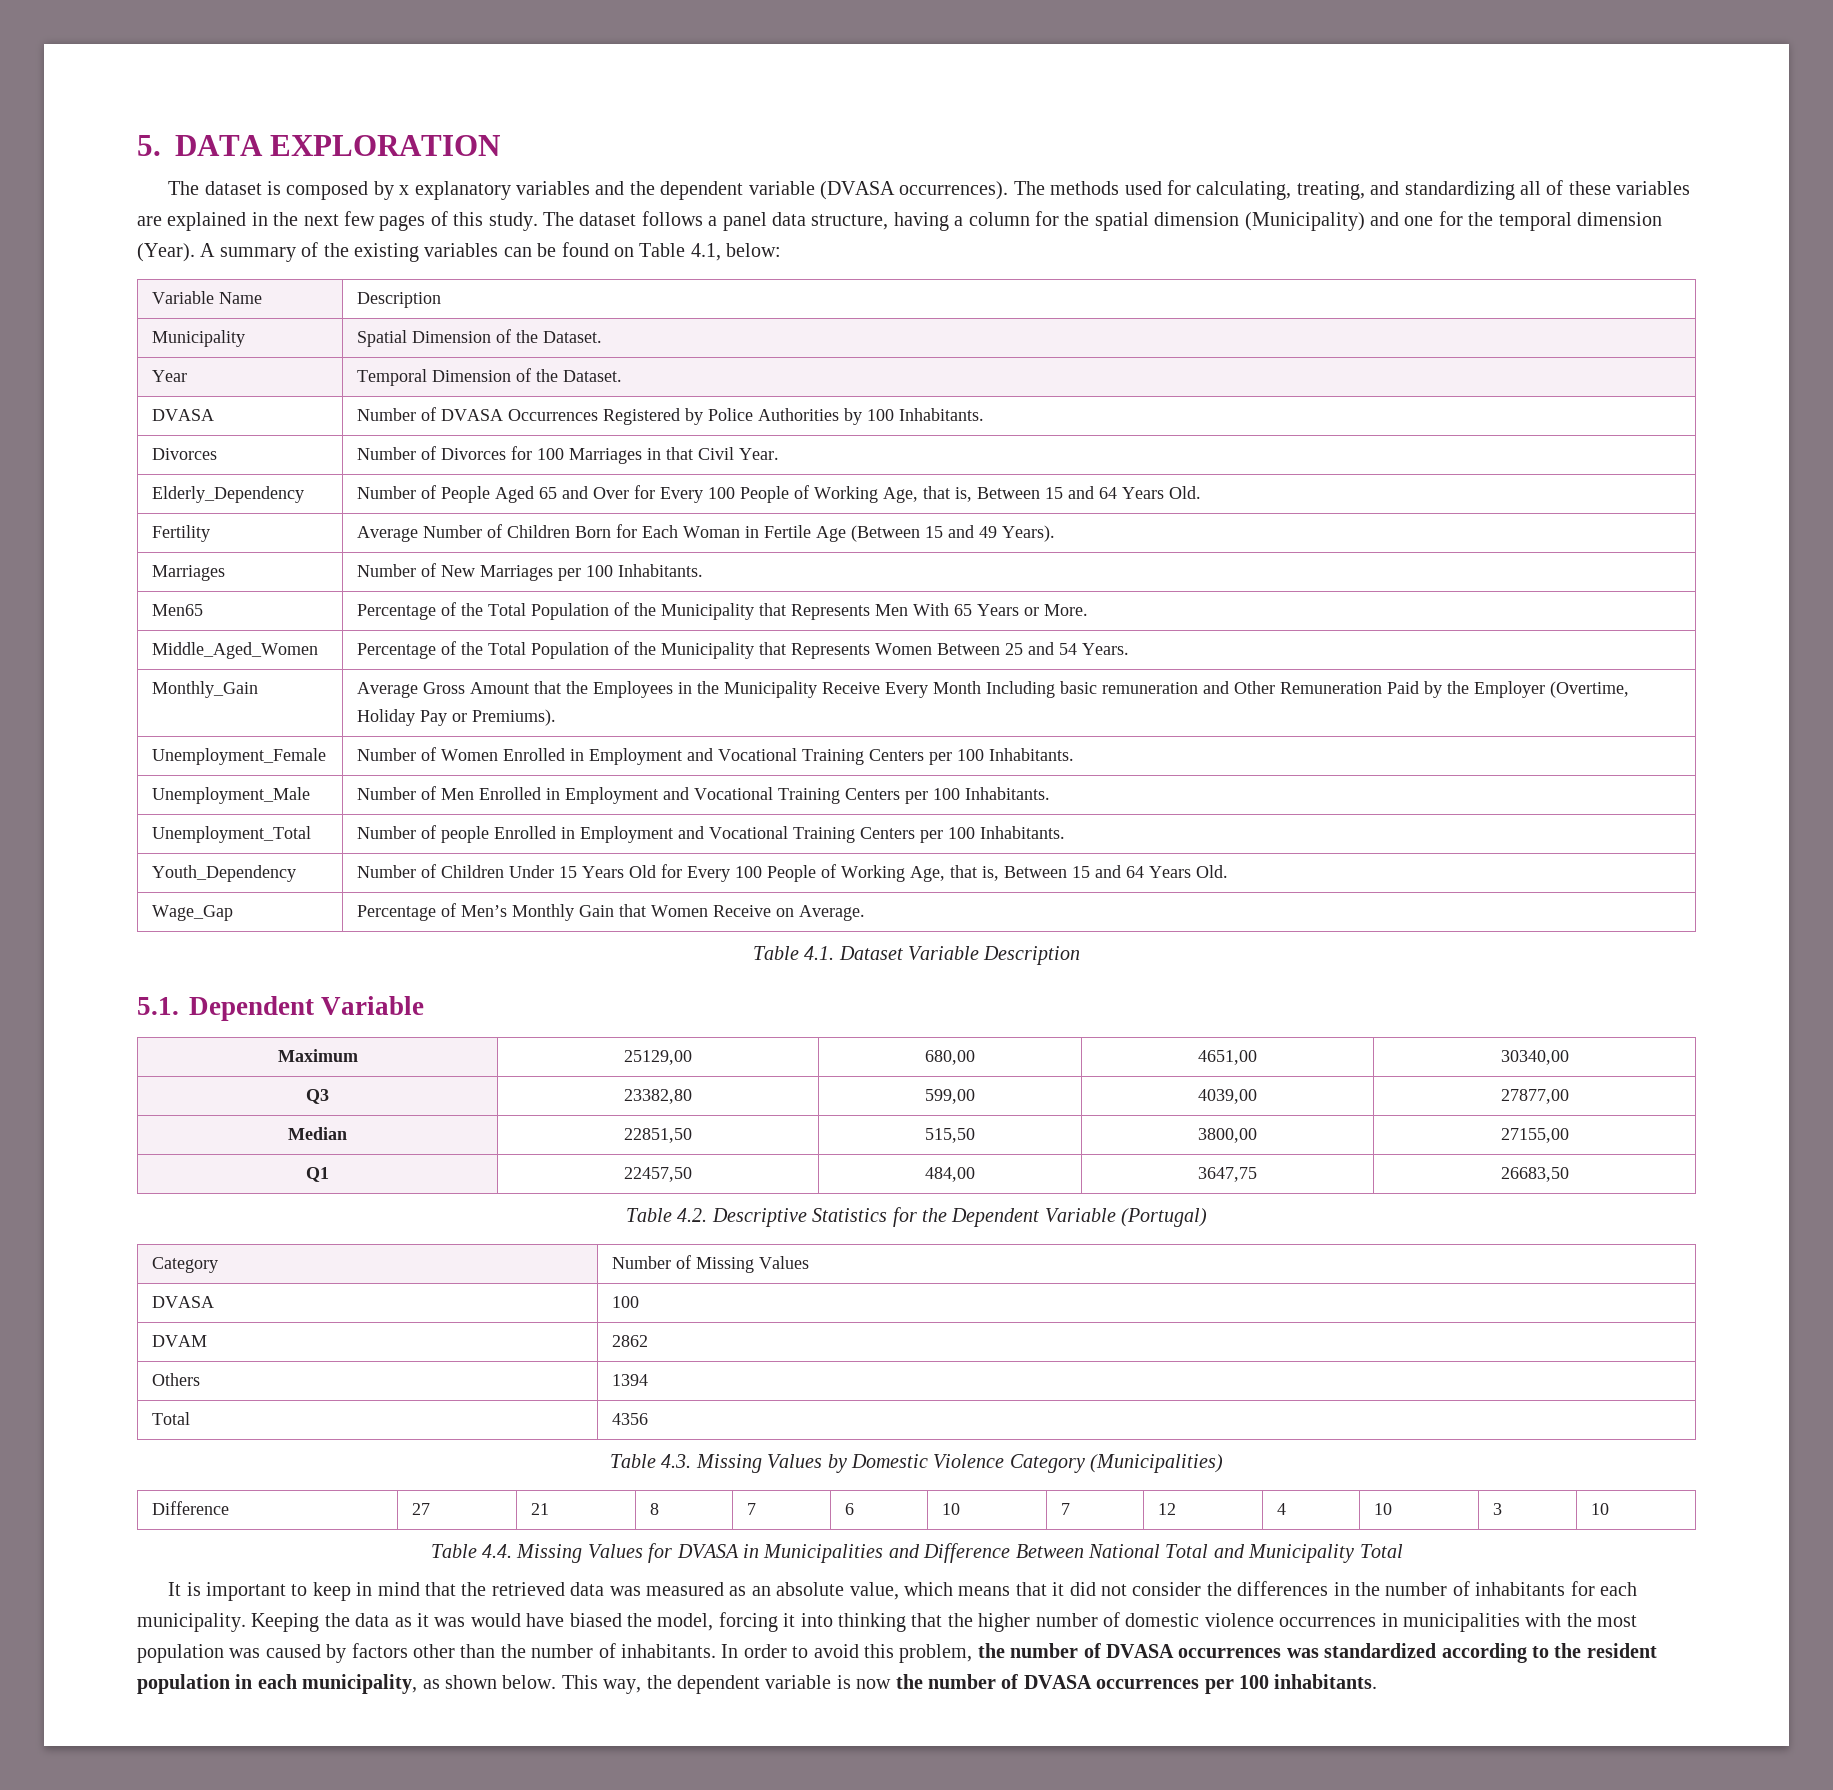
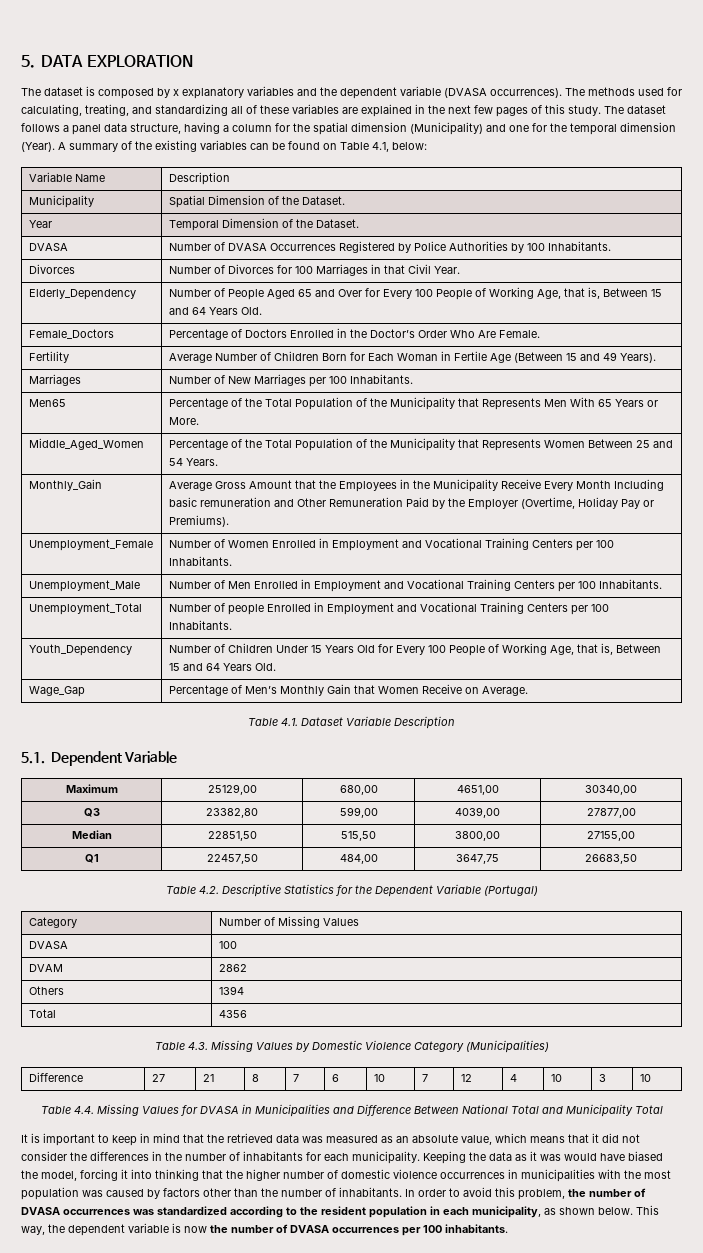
(1202, 492) none -> [28,329,114,339] [168,328,540,340] // Female_Doctors | Percentage of Doctors Enrolled in the Doctor’s Order Who Are Female.

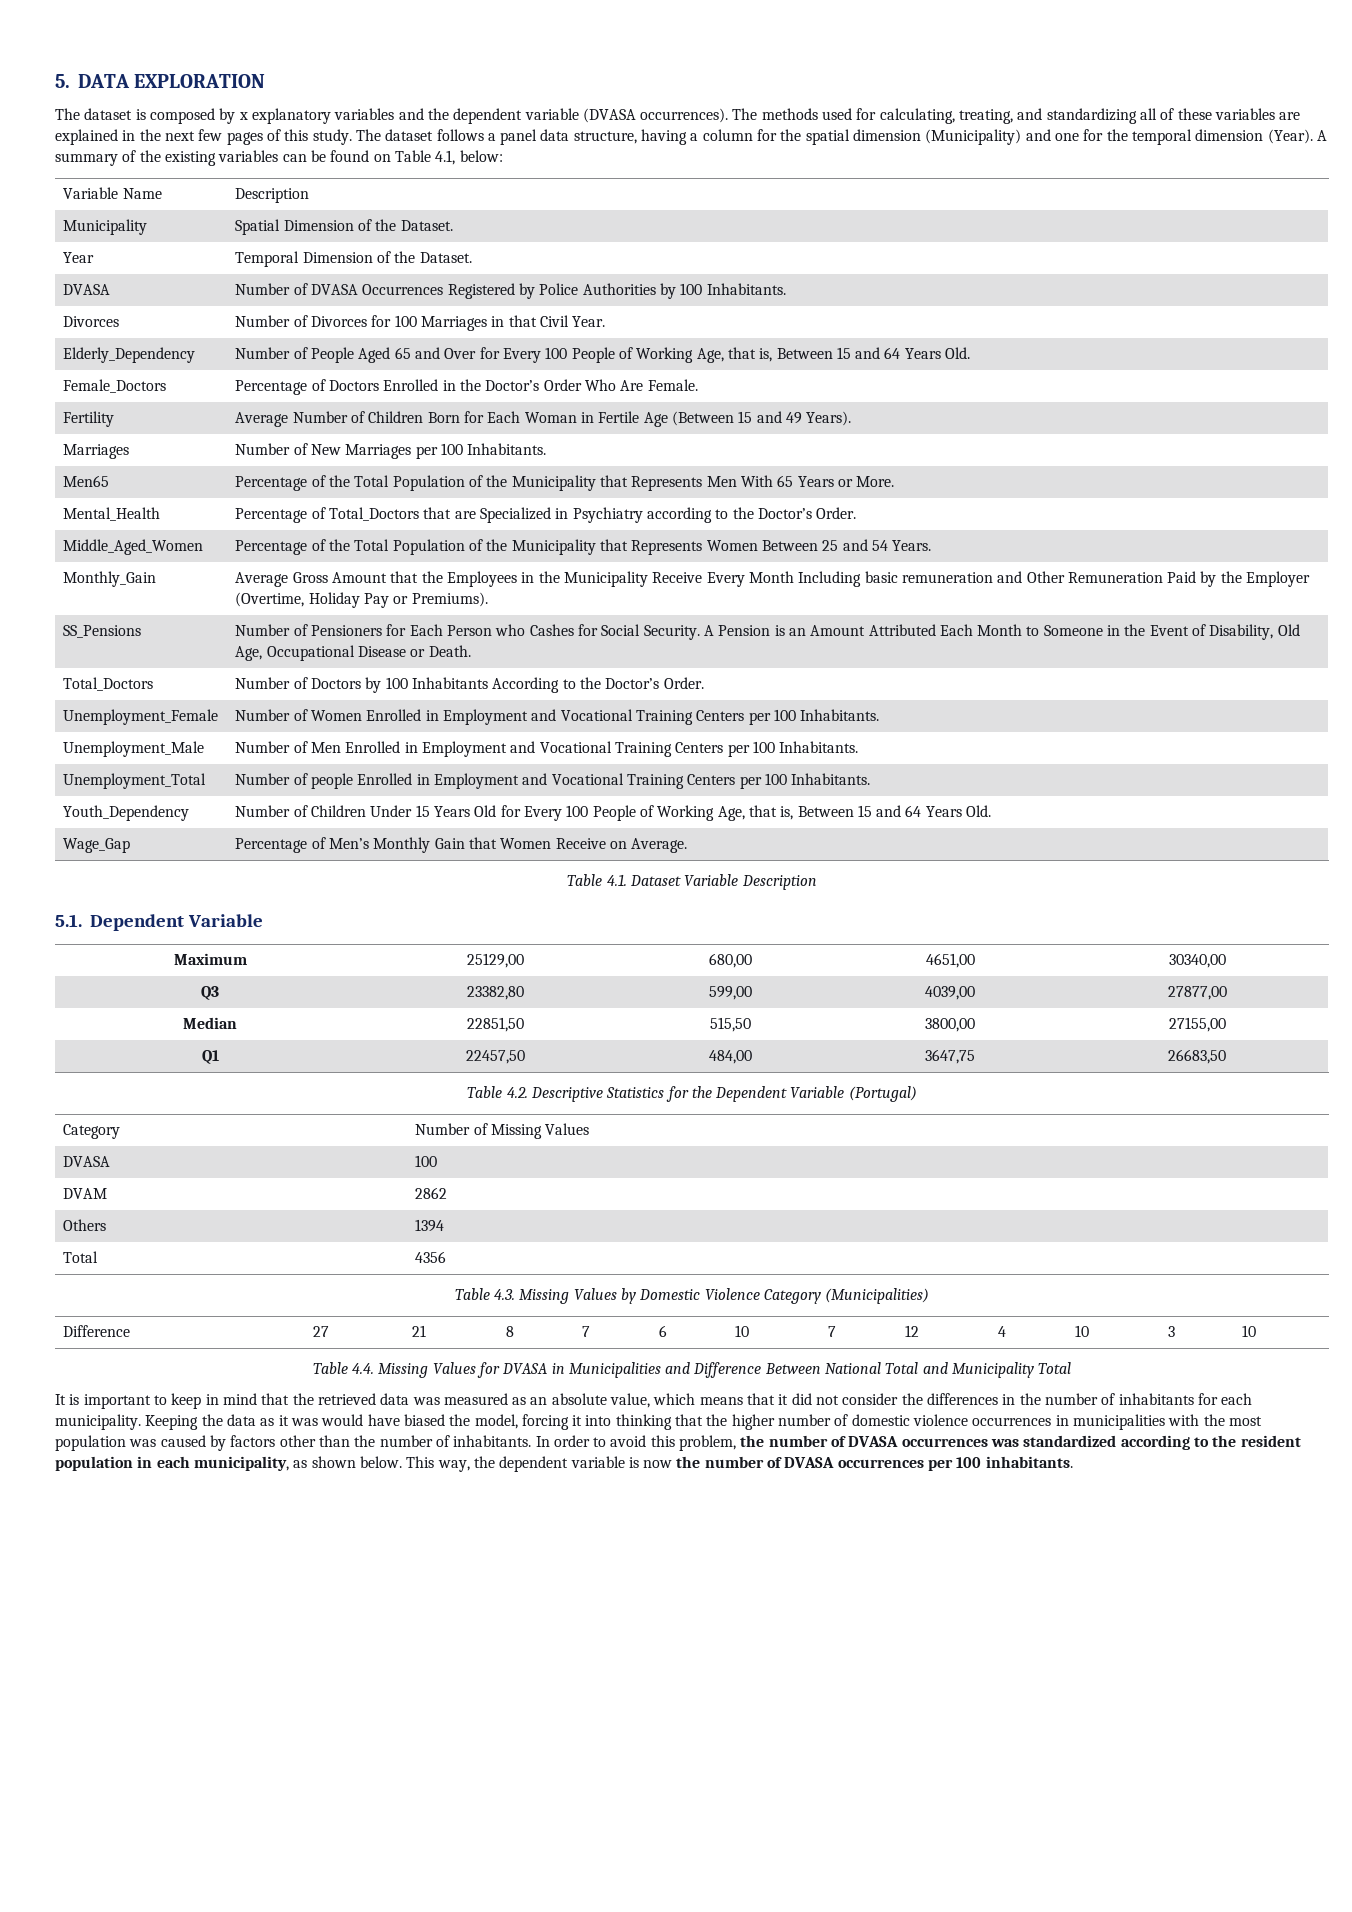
(199, 421) none -> [63,507,161,521] [235,507,857,523] // Mental_Health | Percentage of Total_Doctors that are Specialized in Psychiatry according to the Doctor’s Order.
(229, 521) none -> [63,625,142,638] [235,624,1300,640] [235,645,471,661] [63,677,154,691] [235,677,704,693] // SS_Pensions | Number of Pensioners for Each Person who Cashes for Social Security. A Pension is an Amount Attributed Each Month to Someone in the Event of Disability, Old Age, Occupational Disease or Death. // Total_Doctors | Number of Doctors by 100 Inhabitants According to the Doctor’s Order.

